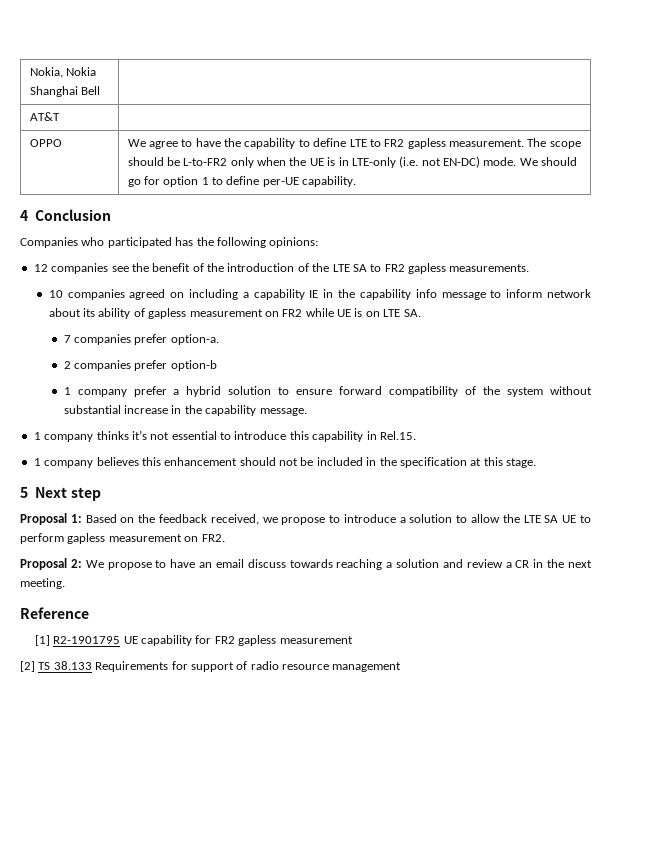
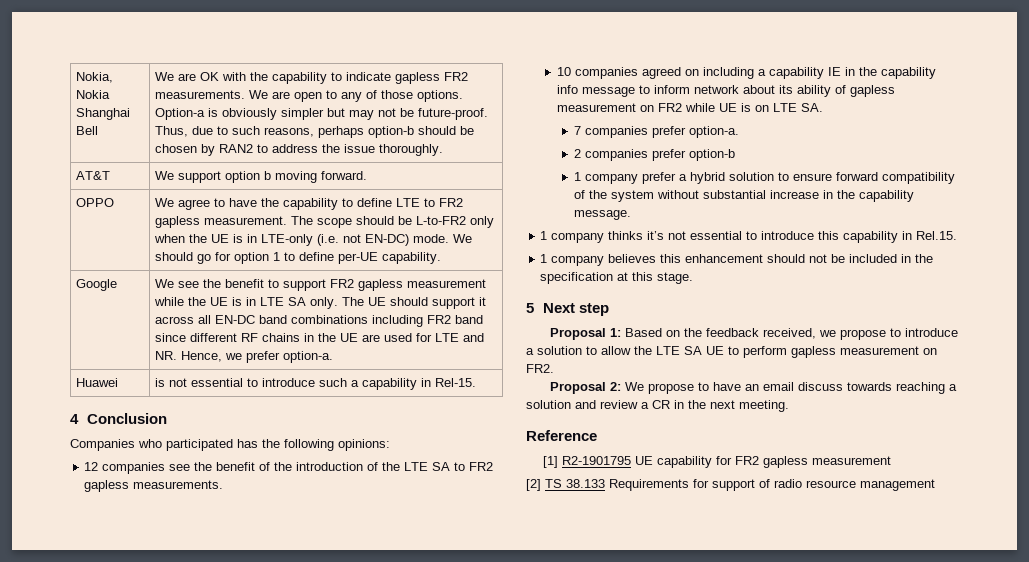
[29,112,60,121] // AT&T | -> [154,72,468,84] [154,90,463,102] [154,108,488,120] [154,126,474,138] [154,144,443,156] [75,171,110,180] [154,171,367,183] We are OK with the capability to indicate gapless FR2 measurements. We are open to any of those options. Option-a is obviously simpler but may not be future-proof. Thus, due to such reasons, perhaps option-b should be chosen by RAN2 to address the issue thoroughly. // AT&T | We support option b moving forward.
(357, 181) none -> [75,279,117,291] [154,279,486,291] [153,297,486,309] [154,315,483,327] [154,333,484,342] [154,351,333,363] [75,378,118,387] [154,378,476,390] // Google | We see the benefit to support FR2 gapless measurement while the UE is in LTE SA only. The UE should support it across all EN-DC band combinations including FR2 band since different RF chains in the UE are used for LTE and NR. Hence, we prefer option-a. // Huawei | is not essential to introduce such a capability in Rel-15.

